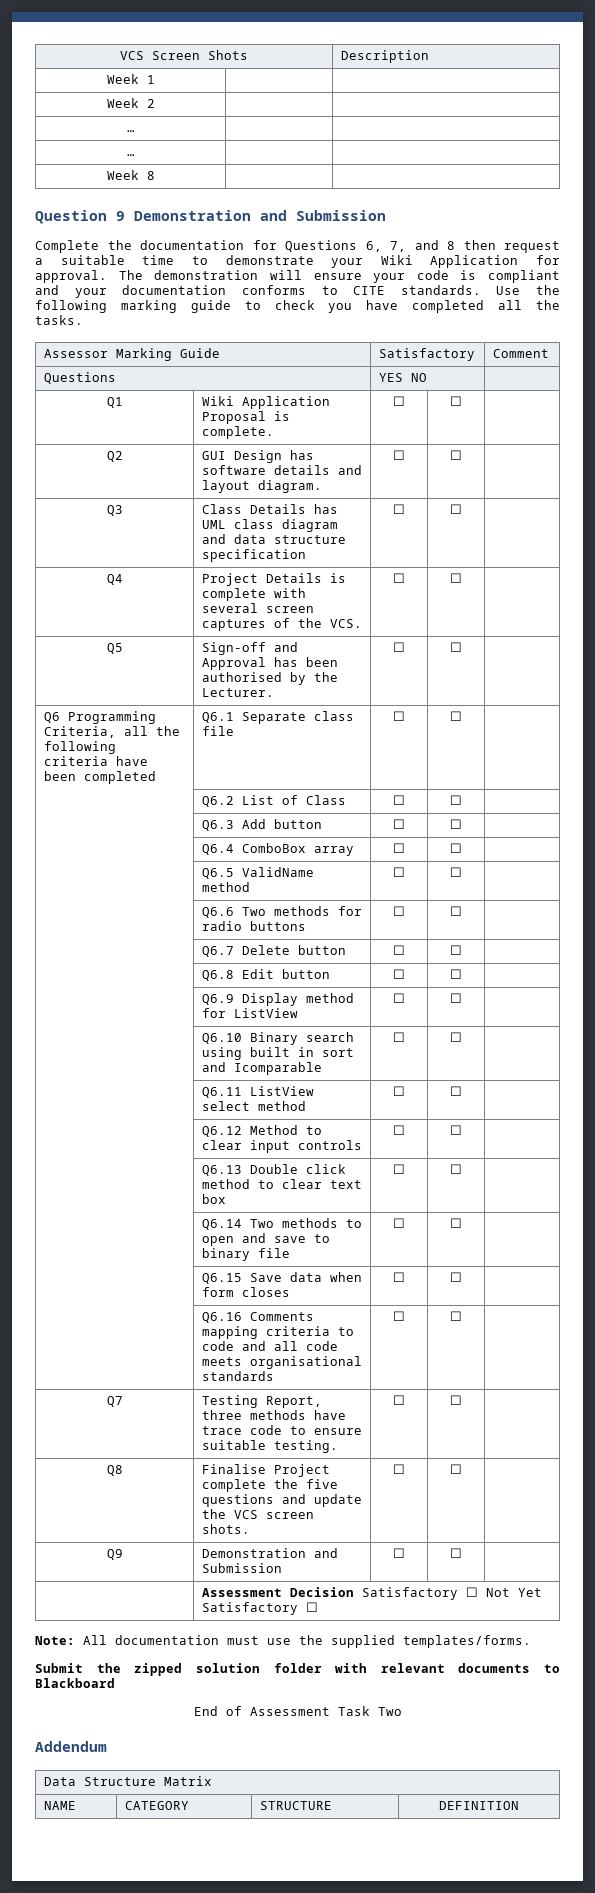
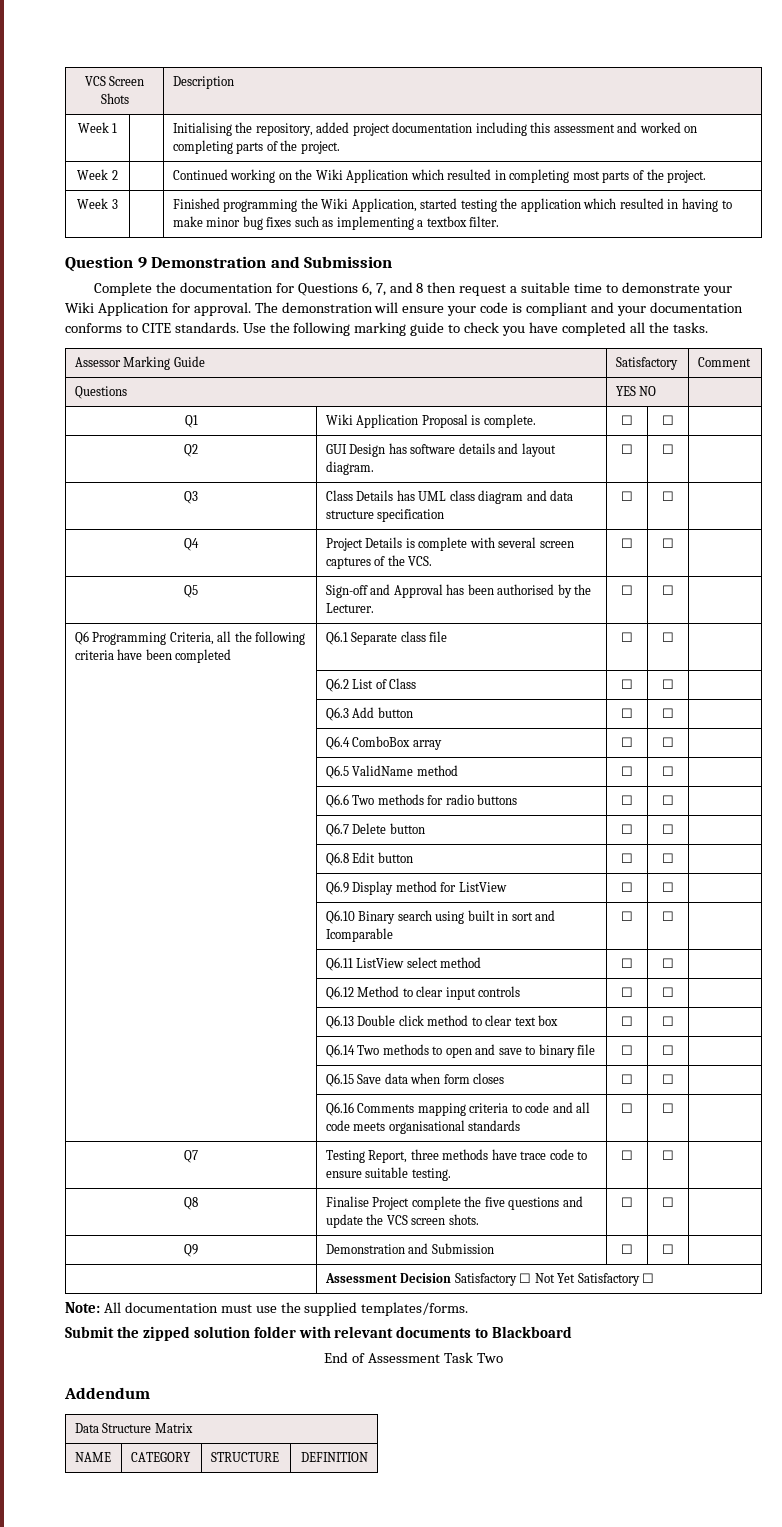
[106,98,155,108] [126,130,135,132] [126,154,135,156] [106,170,155,180] // Week 2 | | // … | | // … | | // Week 8 | | -> [172,122,698,136] [172,140,340,154] [77,169,118,180] [172,169,707,183] [77,198,118,209] [172,198,732,212] [172,216,500,230] Initialising the repository, added project documentation including this assessment and worked on completing parts of the project. // Week 2 | | Continued working on the Wiki Application which resulted in completing most parts of the project. // Week 3 | | Finished programming the Wiki Application, started testing the application which resulted in having to make minor bug fixes such as implementing a textbox filter.

